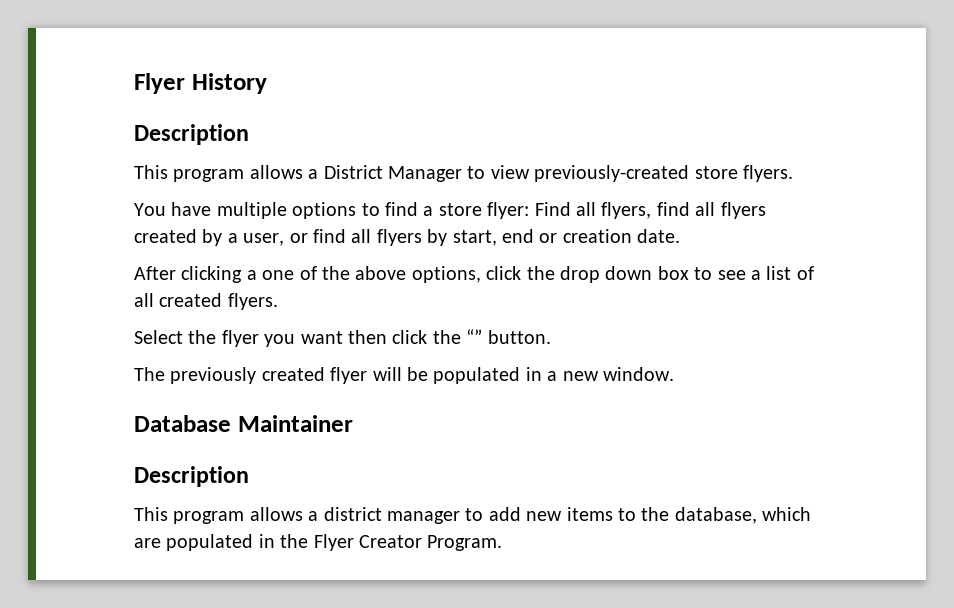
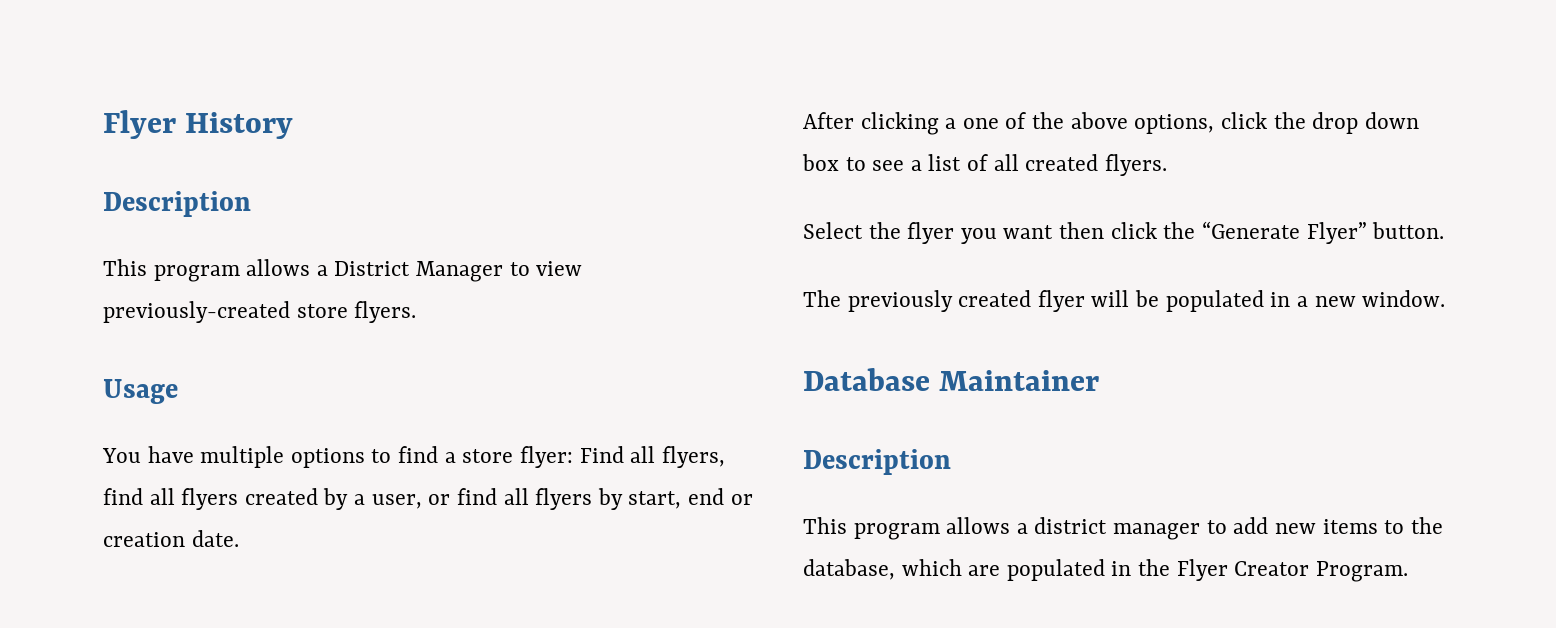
(793, 173) none -> [103,379,178,404] // Usage
[466,329,483,344] “” -> [1201,221,1367,244] “Generate Flyer”

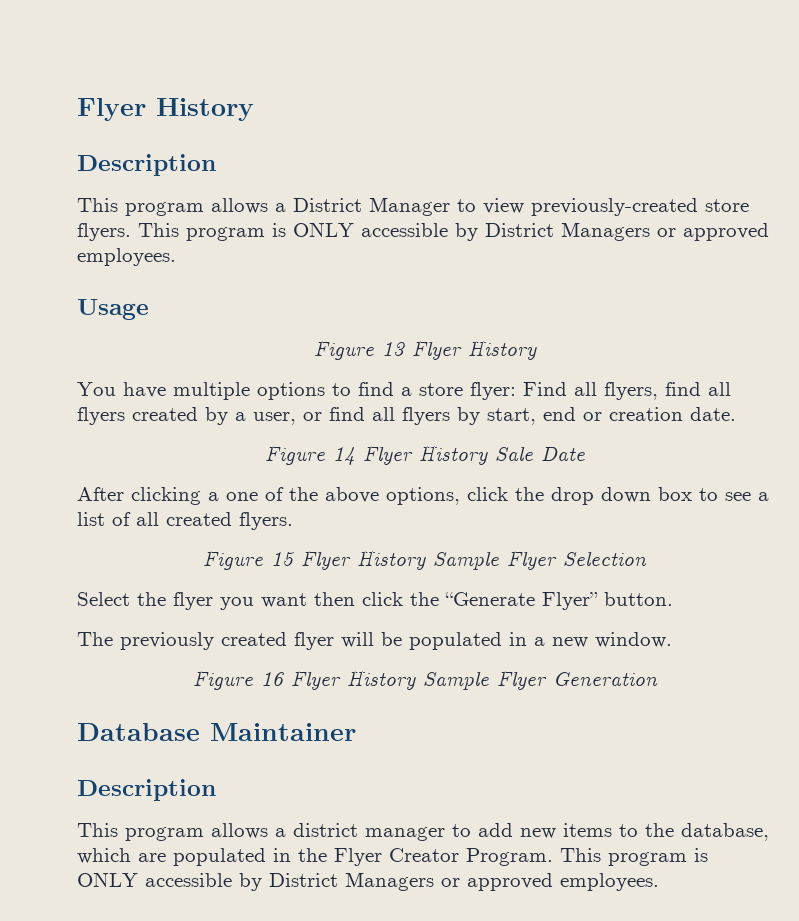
[103,379,178,404] // Usage -> [138,222,769,241] [77,248,176,266] [77,299,149,320] [313,340,537,360] This program is ONLY accessible by District Managers or approved employees. // Usage // Figure 13 Flyer History
(239, 538) none -> [264,445,585,465] // Figure 14 Flyer History Sale Date
(1167, 165) none -> [203,550,647,570] // Figure 15 Flyer History Sample Flyer Selection
(1446, 298) none -> [192,670,658,690] // Figure 16 Flyer History Sample Flyer Generation
(1408, 571) none -> [560,848,708,866] [77,872,659,891] This program is ONLY accessible by District Managers or approved employees.

